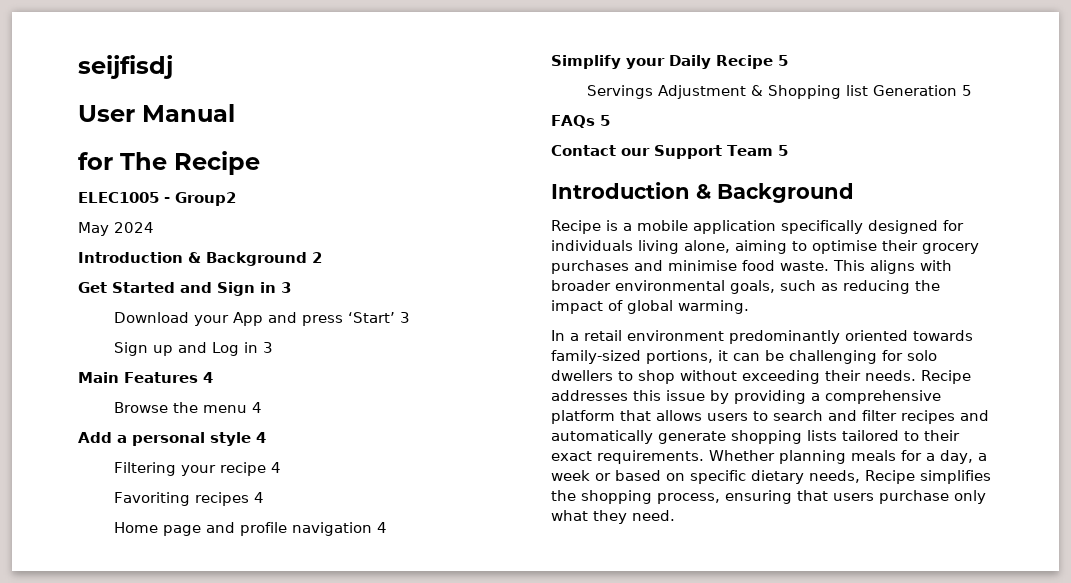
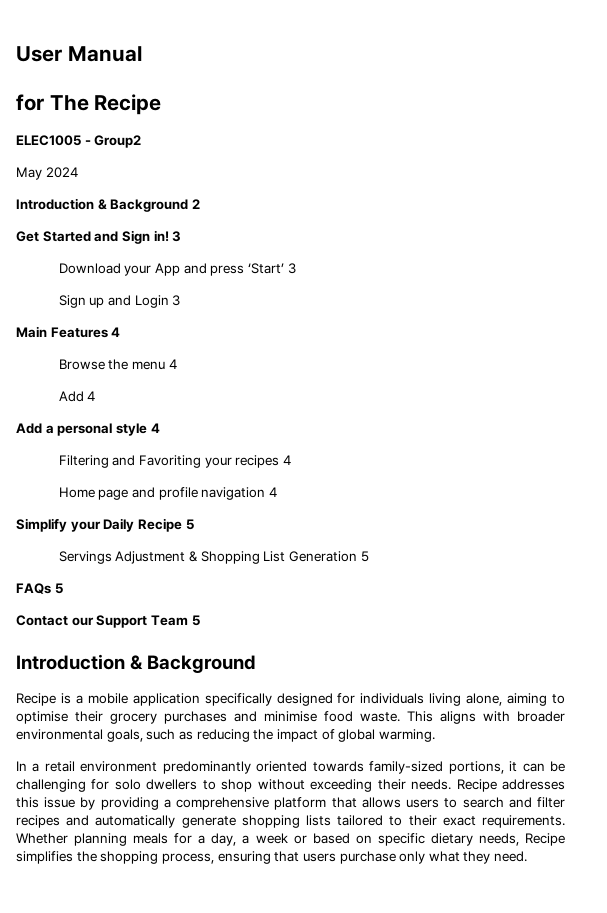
[78,55,173,79] seijfisdj // -> (16, 54) none
[260,282,276,293] in -> [153,230,169,242] in!
[211,342,258,356] Log in -> [134,295,169,308] Login
(262, 407) none -> [58,391,96,402] // Add 4
[180,462,281,476] [113,492,190,506] your recipe 4 // Favoriting -> [112,455,232,468] and Favoriting your
[845,85,868,96] list -> [263,551,286,562] List

